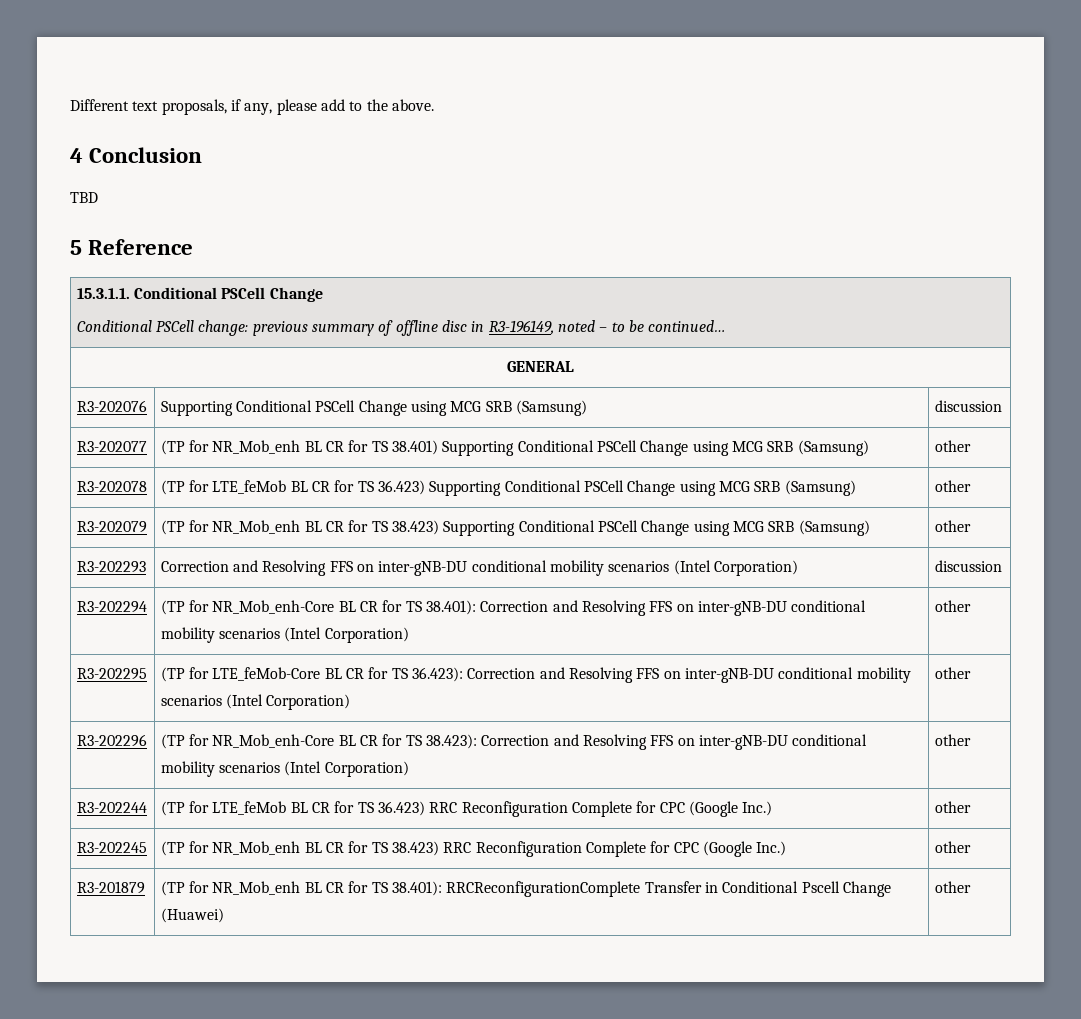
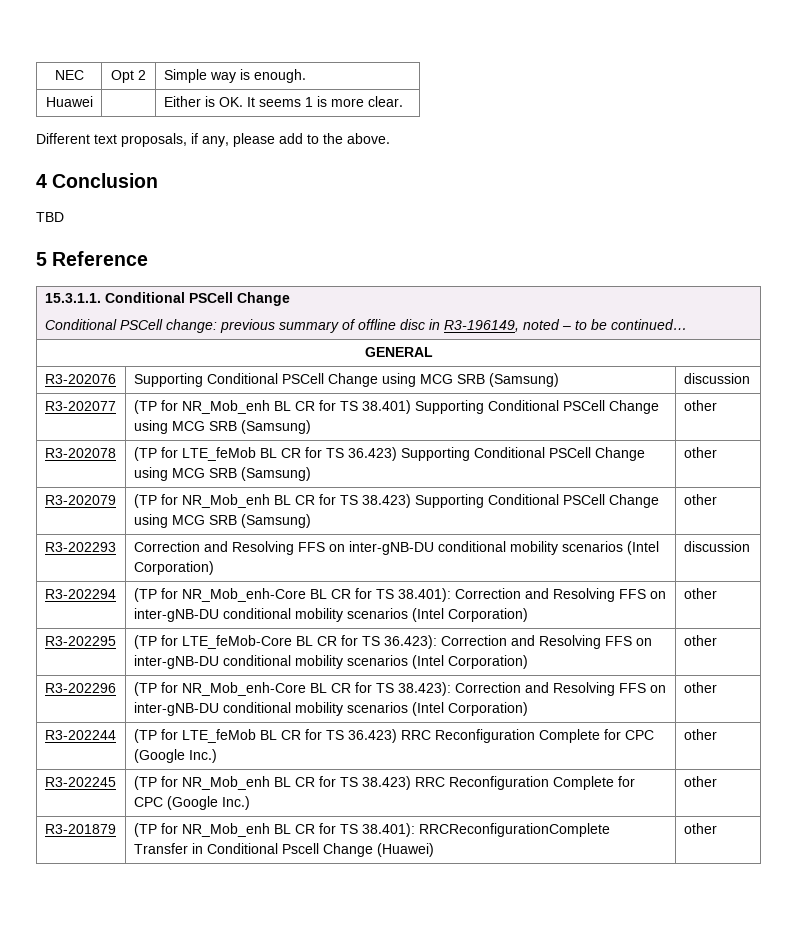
(70, 105) none -> [54,70,84,80] [111,70,146,83] [163,69,306,83] [45,96,93,107] [163,96,403,107] NEC | Opt 2 | Simple way is enough. // Huawei | | Either is OK. It seems 1 is more clear. //

